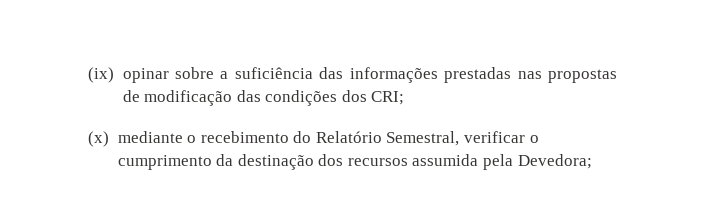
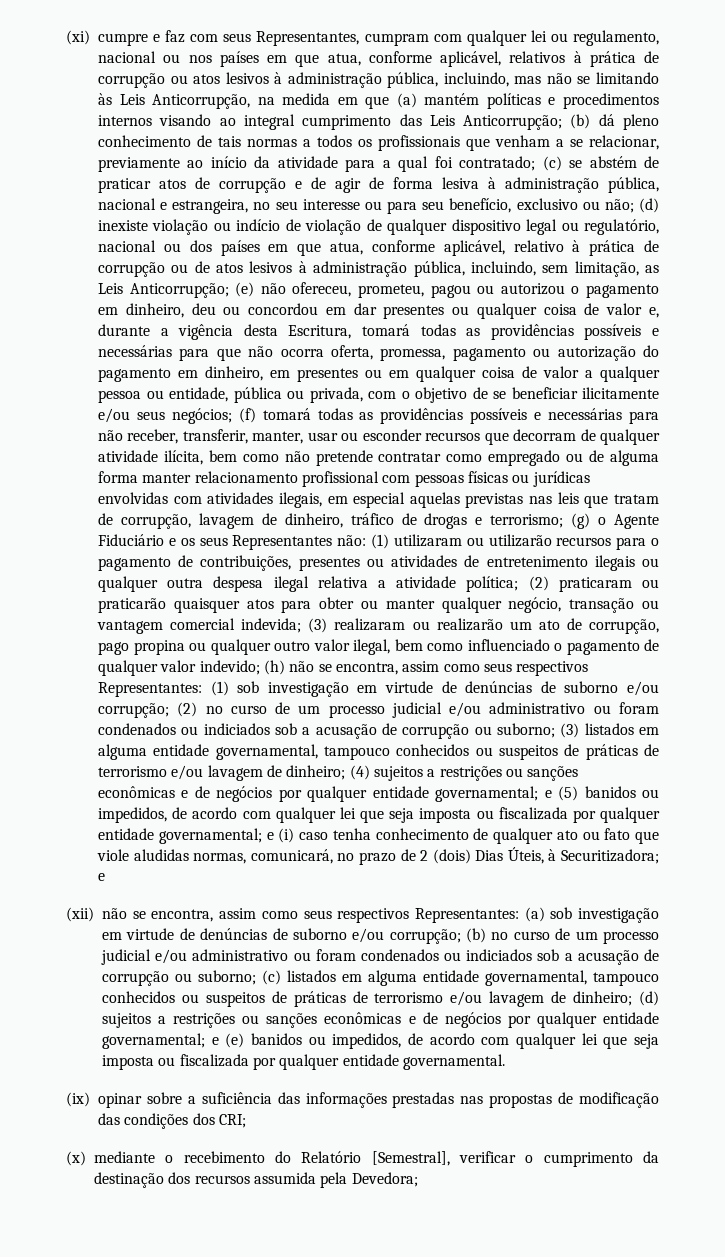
(88, 75) none -> [66,30,659,46] [98,51,659,67] [98,72,659,88] [98,93,660,109] [98,114,659,130] [98,135,659,151] [98,156,659,172] [98,177,659,193] [98,198,659,214] [98,219,659,235] [98,240,659,256] [98,261,660,277] [98,282,660,298] [98,303,659,319] [98,324,660,340] [98,345,660,361] [98,366,660,382] [98,387,659,403] [98,408,660,424] [98,429,660,445] [98,450,659,466] [98,471,590,487] [98,492,659,508] [98,513,659,529] [98,534,659,550] [98,555,659,571] [98,576,659,592] [98,597,659,613] [97,618,660,634] [98,639,659,655] [98,660,589,676] [98,681,660,697] [98,702,659,718] [98,723,659,739] [98,744,659,760] [98,765,579,781] [98,786,659,802] [98,807,661,823] [98,828,659,844] [97,847,659,865] [98,873,105,881] [66,907,659,923] [102,928,659,944] [101,949,659,965] [102,970,659,986] [102,991,660,1007] [102,1012,660,1028] [102,1033,659,1049] [102,1054,505,1070] (xi) cumpre e faz com seus Representantes, cumpram com qualquer lei ou regulamento, nacional ou nos países em que atua, conforme aplicável, relativos à prática de corrupção ou atos lesivos à administração pública, incluindo, mas não se limitando às Leis Anticorrupção, na medida em que (a) mantém políticas e procedimentos internos visando ao integral cumprimento das Leis Anticorrupção; (b) dá pleno conhecimento de tais normas a todos os profissionais que venham a se relacionar, previamente ao início da atividade para a qual foi contratado; (c) se abstém de praticar atos de corrupção e de agir de forma lesiva à administração pública, nacional e estrangeira, no seu interesse ou para seu benefício, exclusivo ou não; (d) inexiste violação ou indício de violação de qualquer dispositivo legal ou regulatório, nacional ou dos países em que atua, conforme aplicável, relativo à prática de corrupção ou de atos lesivos à administração pública, incluindo, sem limitação, as Leis Anticorrupção; (e) não ofereceu, prometeu, pagou ou autorizou o pagamento em dinheiro, deu ou concordou em dar presentes ou qualquer coisa de valor e, durante a vigência desta Escritura, tomará todas as providências possíveis e necessárias para que não ocorra oferta, promessa, pagamento ou autorização do pagamento em dinheiro, em presentes ou em qualquer coisa de valor a qualquer pessoa ou entidade, pública ou privada, com o objetivo de se beneficiar ilicitamente e/ou seus negócios; (f) tomará todas as providências possíveis e necessárias para não receber, transferir, manter, usar ou esconder recursos que decorram de qualquer atividade ilícita, bem como não pretende contratar como empregado ou de alguma forma manter relacionamento profissional com pessoas físicas ou jurídicas envolvidas com atividades ilegais, em especial aquelas previstas nas leis que tratam de corrupção, lavagem de dinheiro, tráfico de drogas e terrorismo; (g) o Agente Fiduciário e os seus Representantes não: (1) utilizaram ou utilizarão recursos para o pagamento de contribuições, presentes ou atividades de entretenimento ilegais ou qualquer outra despesa ilegal relativa a atividade política; (2) praticaram ou praticarão quaisquer atos para obter ou manter qualquer negócio, transação ou vantagem comercial indevida; (3) realizaram ou realizarão um ato de corrupção, pago propina ou qualquer outro valor ilegal, bem como influenciado o pagamento de qualquer valor indevido; (h) não se encontra, assim como seus respectivos Representantes: (1) sob investigação em virtude de denúncias de suborno e/ou corrupção; (2) no curso de um processo judicial e/ou administrativo ou foram condenados ou indiciados sob a acusação de corrupção ou suborno; (3) listados em alguma entidade governamental, tampouco conhecidos ou suspeitos de práticas de terrorismo e/ou lavagem de dinheiro; (4) sujeitos a restrições ou sanções econômicas e de negócios por qualquer entidade governamental; e (5) banidos ou impedidos, de acordo com qualquer lei que seja imposta ou fiscalizada por qualquer entidade governamental; e (i) caso tenha conhecimento de qualquer ato ou fato que viole aludidas normas, comunicará, no prazo de 2 (dois) Dias Úteis, à Securitizadora; e // (xii) não se encontra, assim como seus respectivos Representantes: (a) sob investigação em virtude de denúncias de suborno e/ou corrupção; (b) no curso de um processo judicial e/ou administrativo ou foram condenados ou indiciados sob a acusação de corrupção ou suborno; (c) listados em alguma entidade governamental, tampouco conhecidos ou suspeitos de práticas de terrorismo e/ou lavagem de dinheiro; (d) sujeitos a restrições ou sanções econômicas e de negócios por qualquer entidade governamental; e (e) banidos ou impedidos, de acordo com qualquer lei que seja imposta ou fiscalizada por qualquer entidade governamental. //
[386,131,460,146] Semestral, -> [371,1151,450,1166] [Semestral],

